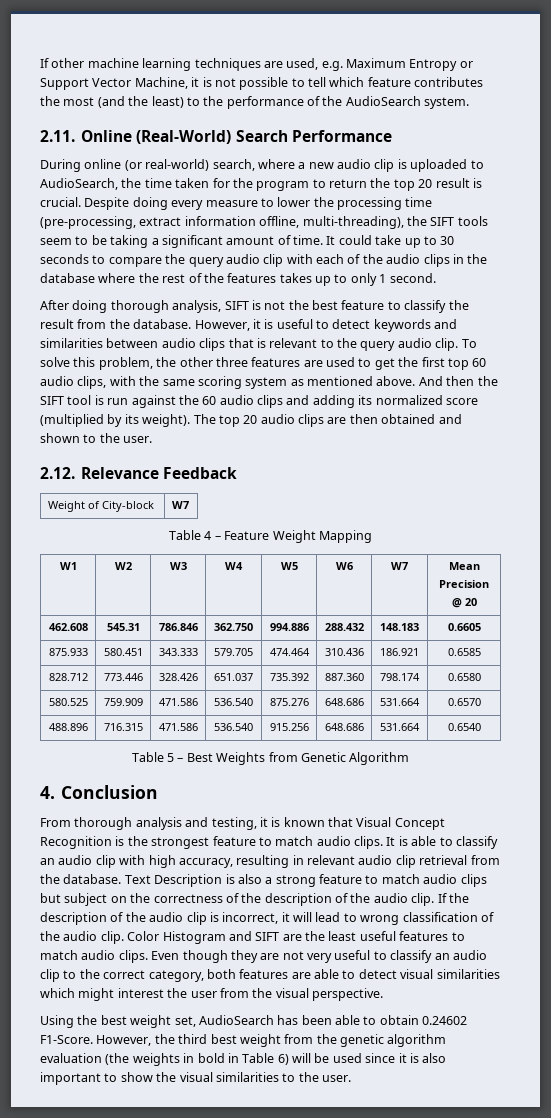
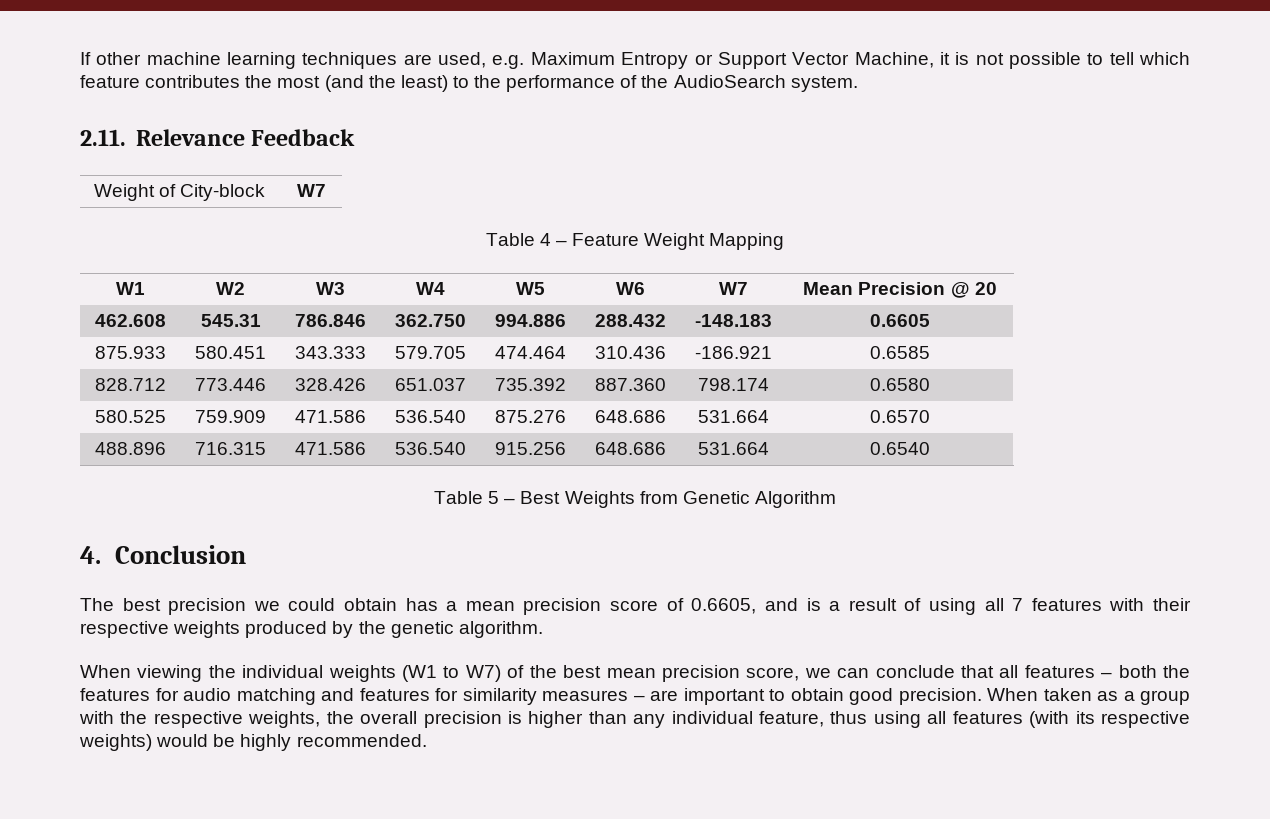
[81,130,392,144] [40,159,484,172] [40,178,482,191] [40,197,433,210] [40,216,488,229] [40,235,455,248] [40,254,488,267] [40,273,436,286] [40,300,469,313] [40,319,458,332] [40,338,477,351] [40,357,487,370] [40,376,498,389] [40,395,478,408] [40,414,462,427] [40,433,153,443] [40,467,75,479] Online (Real-World) Search Performance // During online (or real-world) search, where a new audio clip is uploaded to AudioSearch, the time taken for the program to return the top 20 result is crucial. Despite doing every measure to lower the processing time (pre-processing, extract information offline, multi-threading), the SIFT tools seem to be taking a significant amount of time. It could take up to 30 seconds to compare the query audio clip with each of the audio clips in the database where the rest of the features takes up to only 1 second. // After doing thorough analysis, SIFT is not the best feature to classify the result from the database. However, it is useful to detect keywords and similarities between audio clips that is relevant to the query audio clip. To solve this problem, the other three features are used to get the first top 60 audio clips, with the same scoring system as mentioned above. And then the SIFT tool is run against the 60 audio clips and adding its normalized score (multiplied by its weight). The top 20 audio clips are then obtained and shown to the user. // 2.12. -> (126, 137) none
[380,623,419,631] 148.183 -> [695,314,772,327] -148.183
[380,648,419,656] 186.921 -> [695,346,772,359] -186.921
[40,817,445,830] [40,836,498,849] [40,855,500,868] [40,874,487,887] [40,893,469,906] [40,912,494,925] [40,931,465,944] [40,950,487,963] [40,969,500,982] [40,988,383,1001] [40,1015,468,1028] [40,1034,447,1047] [40,1053,447,1066] [40,1072,351,1085] From thorough analysis and testing, it is known that Visual Concept Recognition is the strongest feature to match audio clips. It is able to classify an audio clip with high accuracy, resulting in relevant audio clip retrieval from the database. Text Description is also a strong feature to match audio clips but subject on the correctness of the description of the audio clip. If the description of the audio clip is incorrect, it will lead to wrong classification of the audio clip. Color Histogram and SIFT are the least useful features to match audio clips. Even though they are not very useful to classify an audio clip to the correct category, both features are able to detect visual similarities which might interest the user from the visual perspective. // Using the best weight set, AudioSearch has been able to obtain 0.24602 F1-Score. However, the third best weight from the genetic algorithm evaluation (the weights in bold in Table 6) will be used since it is also important to show the visual similarities to the user. -> [80,598,1191,615] [80,621,543,638] [80,665,1190,682] [80,688,1190,705] [79,711,1191,728] [79,734,427,751] The best precision we could obtain has a mean precision score of 0.6605, and is a result of using all 7 features with their respective weights produced by the genetic algorithm. // When viewing the individual weights (W1 to W7) of the best mean precision score, we can conclude that all features – both the features for audio matching and features for similarity measures – are important to obtain good precision. When taken as a group with the respective weights, the overall precision is higher than any individual feature, thus using all features (with its respective weights) would be highly recommended.

